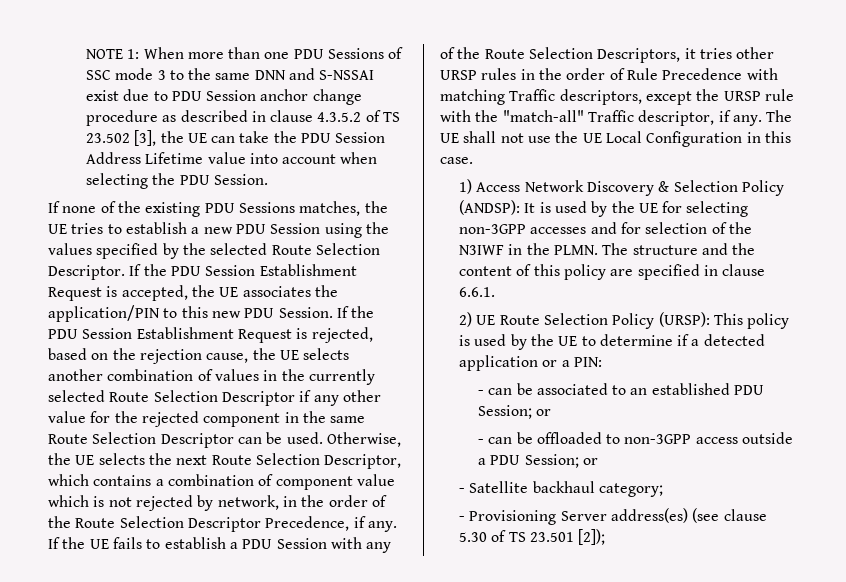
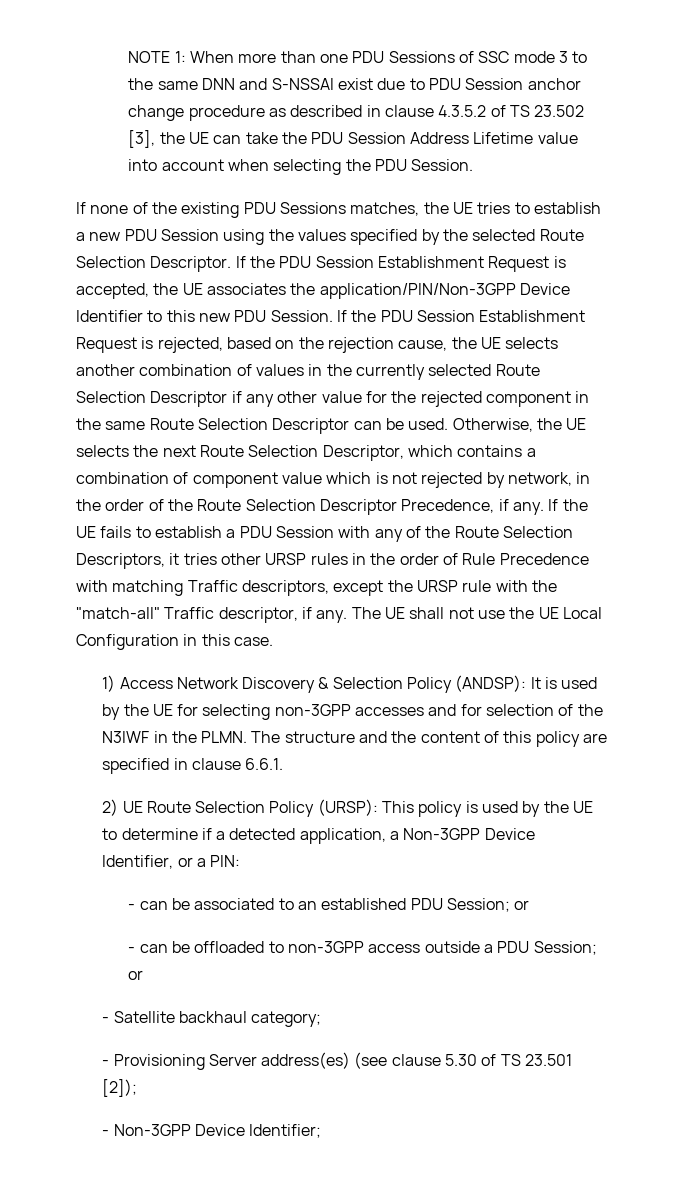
[48,305,160,322] application/PIN -> [319,283,570,299] [76,310,143,322] application/PIN/Non-3GPP Device Identifier
[458,355,538,371] application -> [299,828,535,844] [102,855,174,869] application, a Non-3GPP Device Identifier,
(606, 537) none -> [102,1124,322,1138] // - Non-3GPP Device Identifier;

